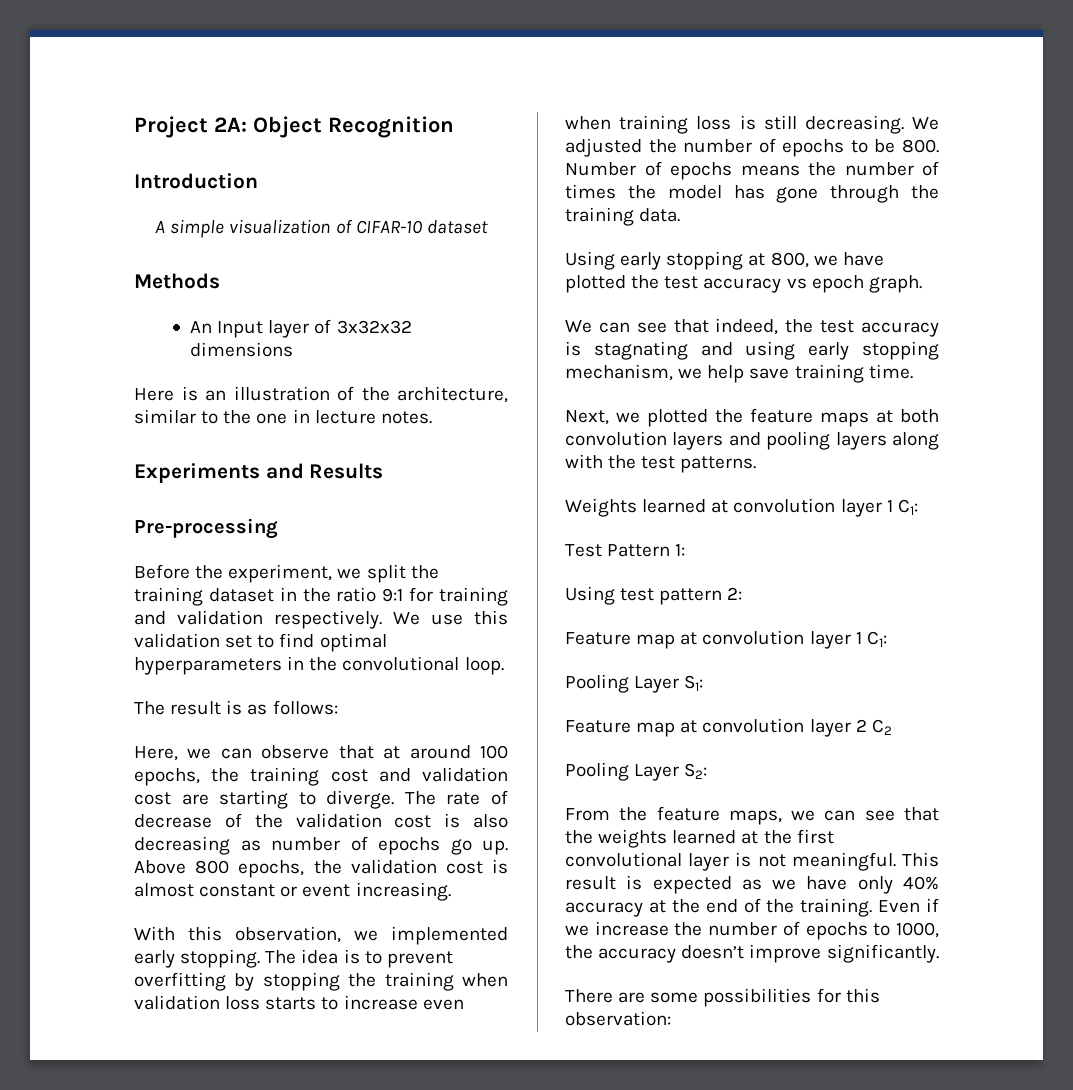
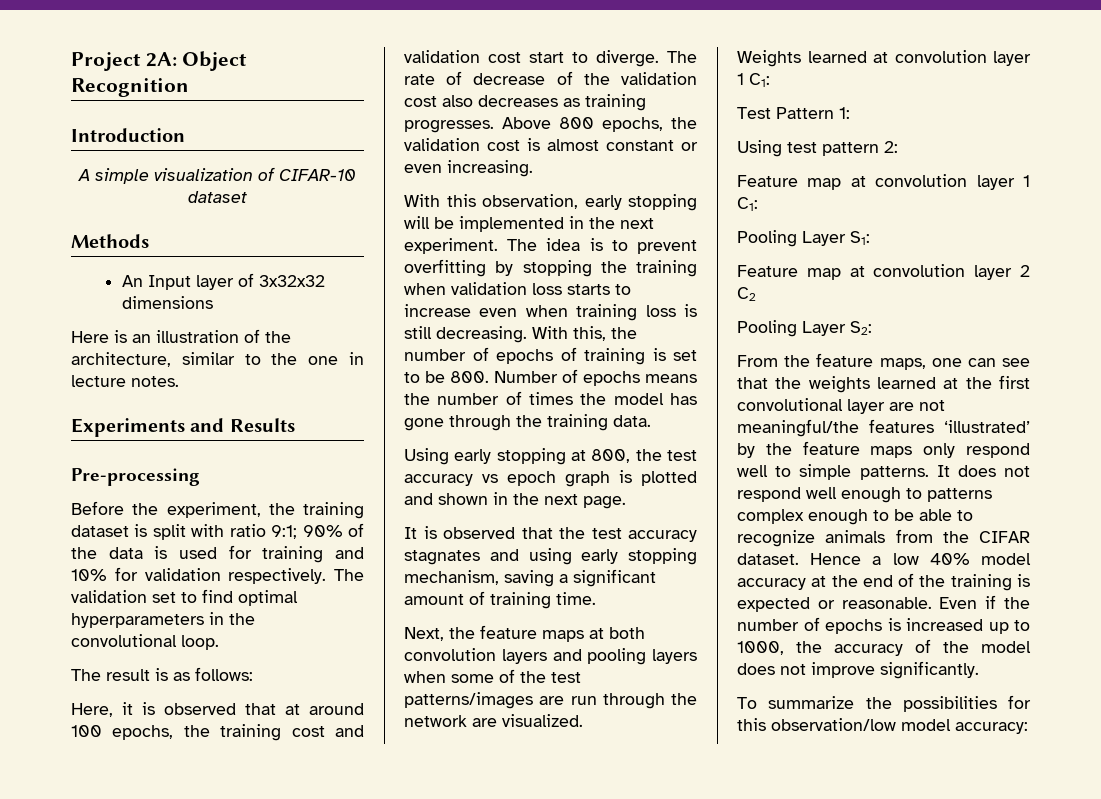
[337,564,406,583] we split -> (261, 510) none
[279,587,508,606] [134,610,508,629] in the ratio 9:1 for training and validation respectively. We use this -> [134,523,364,540] [71,545,364,563] [71,567,364,584] is split with ratio 9:1; 90% of the data is used for training and 10% for validation respectively. The
[187,745,330,759] we can observe -> [122,702,236,715] it is observed
[181,790,289,809] are starting -> [529,52,564,63] start
[444,813,508,828] [134,836,508,855] is also decreasing as number of epochs go up. -> [442,94,646,111] [404,120,494,133] also decreases as training progresses.
[302,884,351,897] event -> [404,164,442,173] even
[354,926,508,945] [134,949,261,968] we implemented early stopping. -> [584,194,697,211] [404,216,654,232] [404,238,498,254] early stopping will be implemented in the next experiment.
[912,117,939,130] [565,138,845,157] We adjusted the number of epochs -> [532,326,637,341] [404,347,697,365] With this, the number of epochs of training is set
[813,252,884,266] [565,275,626,293] we have plotted -> (631, 456) none
[868,275,922,293] [565,318,939,337] [565,341,688,360] graph. // We can see that indeed, the test accuracy is stagnating -> [565,470,697,487] [404,492,626,509] [404,526,697,542] [404,550,480,565] graph is plotted and shown in the next page. // It is observed that the test accuracy stagnates
[678,365,790,383] we help save -> [504,569,656,587] [404,591,485,605] saving a significant amount of
[616,409,708,427] we plotted -> (444, 634) none
[892,432,939,450] [565,454,757,473] along with the test patterns. -> [404,669,581,683] [404,692,697,709] [404,714,583,727] when some of the test patterns/images are run through the network are visualized.
[791,810,816,821] we -> [931,358,962,367] one
[735,852,939,871] [565,875,939,894] is not meaningful. This result is expected as we have only 40% -> [889,400,945,411] [737,419,1030,437] [737,441,1030,458] [737,464,1030,480] [737,487,992,503] [737,509,973,525] [737,529,1030,547] [737,553,1031,565] are not meaningful/the features ‘illustrated’ by the feature maps only respond well to simple patterns. It does not respond well enough to patterns complex enough to be able to recognize animals from the CIFAR dataset. Hence a low 40% model
[800,898,939,917] [565,921,868,940] training. Even if we increase the number of epochs -> [950,574,1030,591] [737,595,1030,612] [737,617,1009,634] training is expected or reasonable. Even if the number of epochs is increased up
[681,944,939,963] [565,988,880,1007] [565,1011,671,1026] doesn’t improve significantly. // There are some possibilities for this observation: -> [915,639,1031,653] [737,661,979,679] [737,695,1031,712] [737,718,1028,734] of the model does not improve significantly. // To summarize the possibilities for this observation/low model accuracy:

